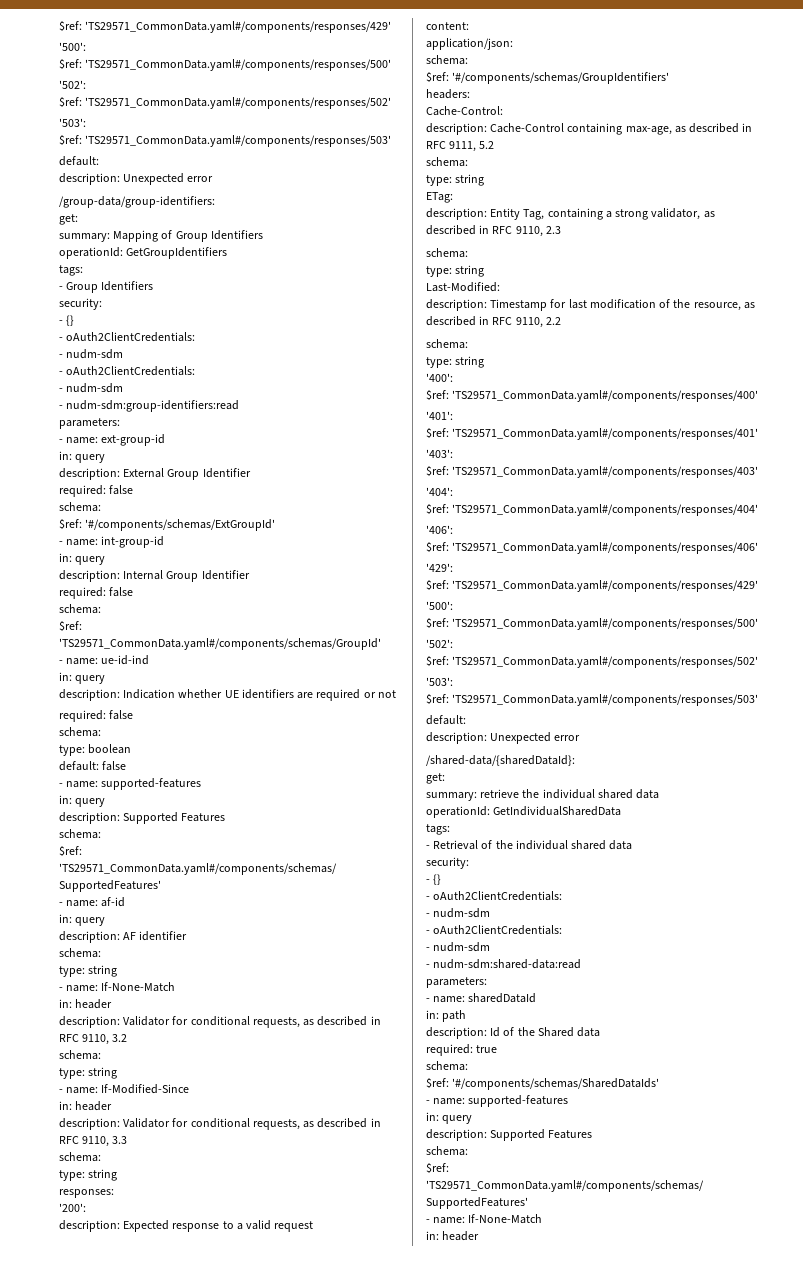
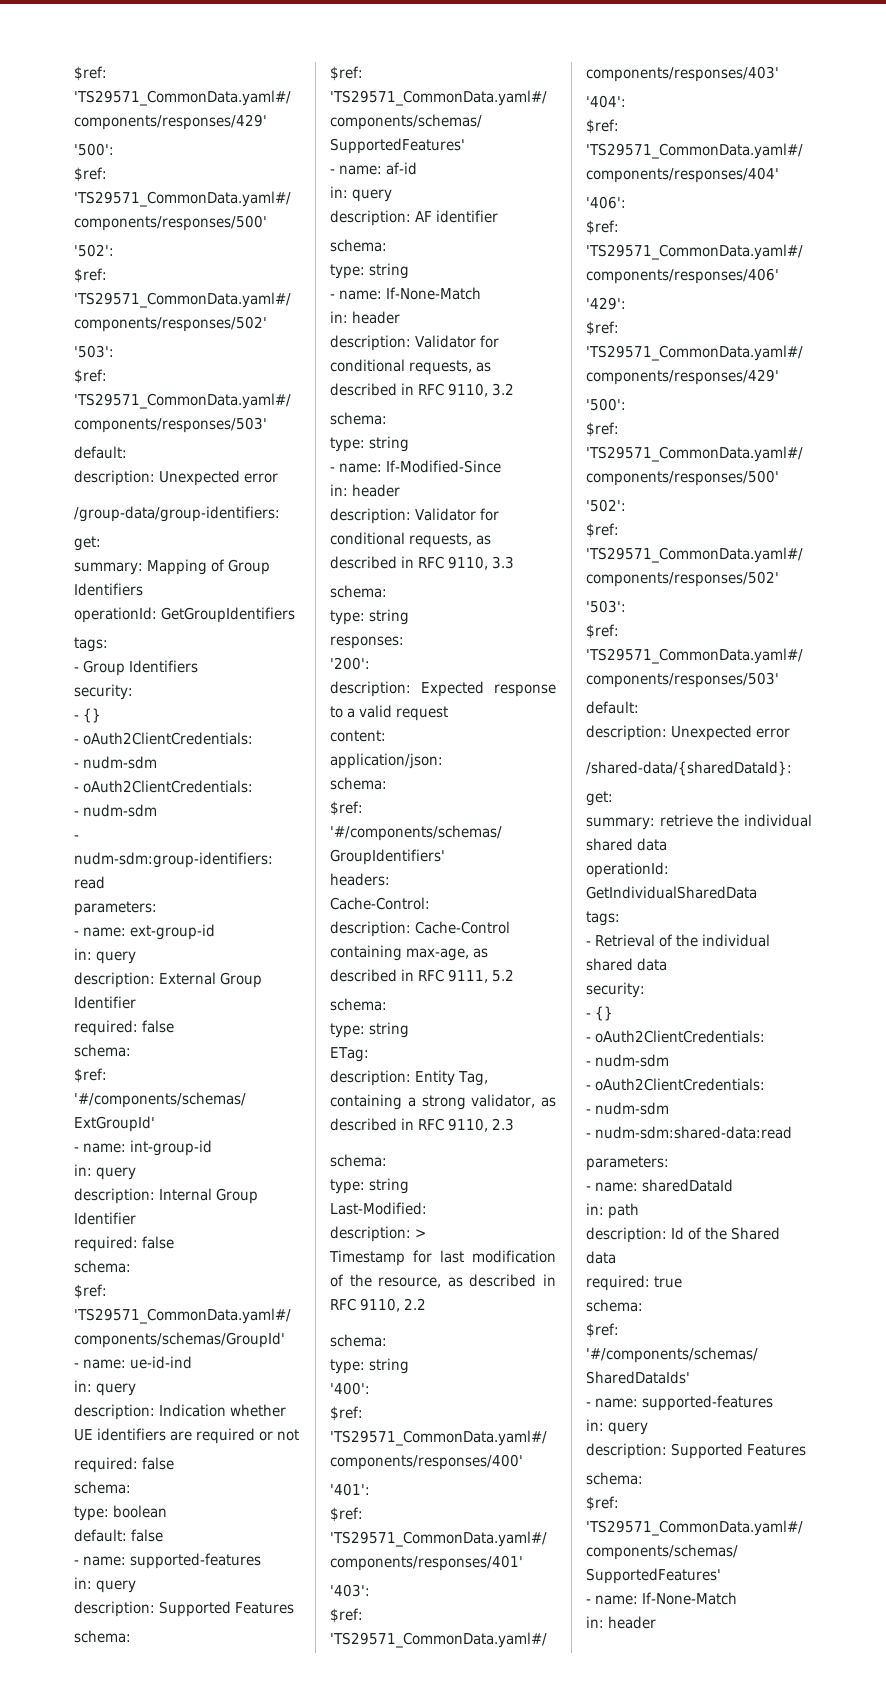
(487, 305) none -> [415,1229,427,1238] > //

